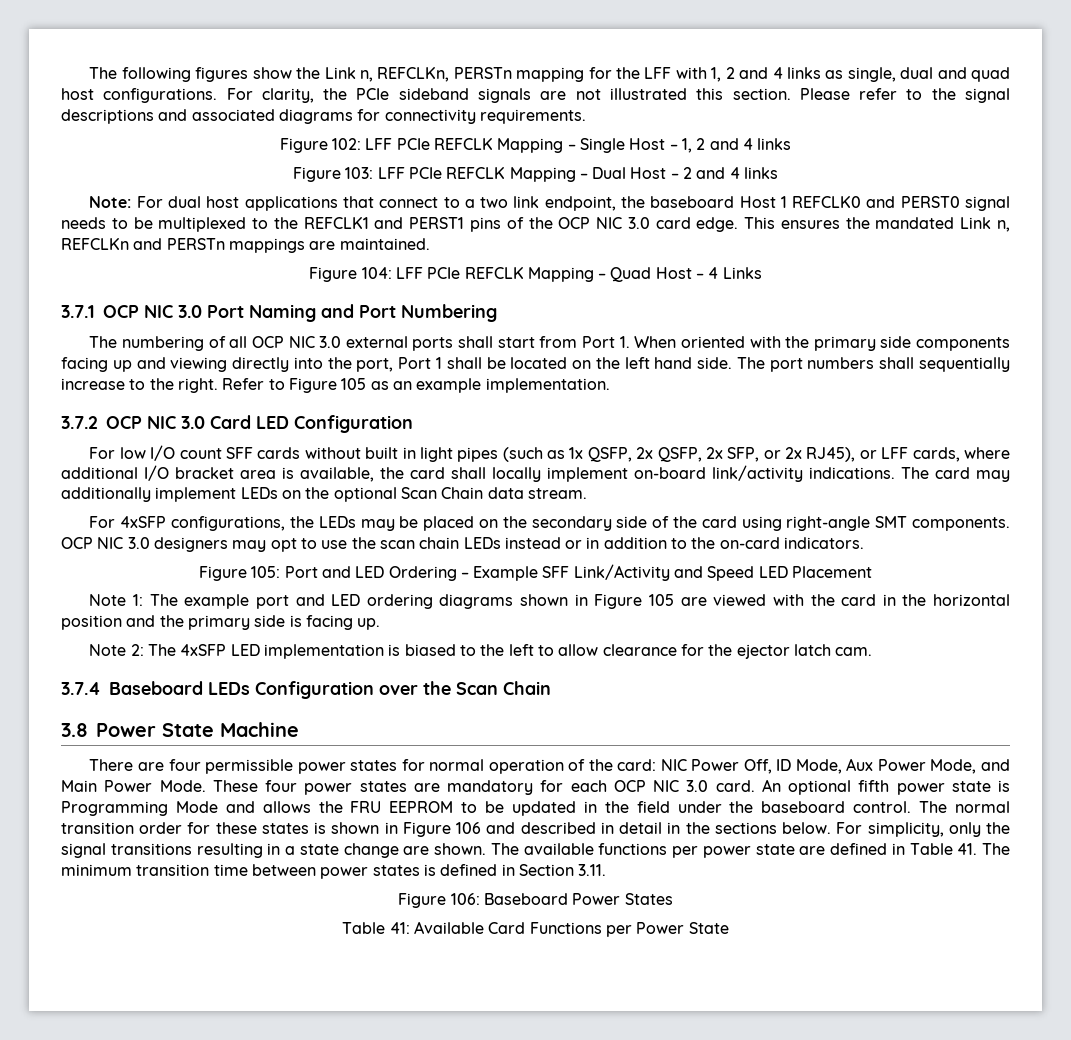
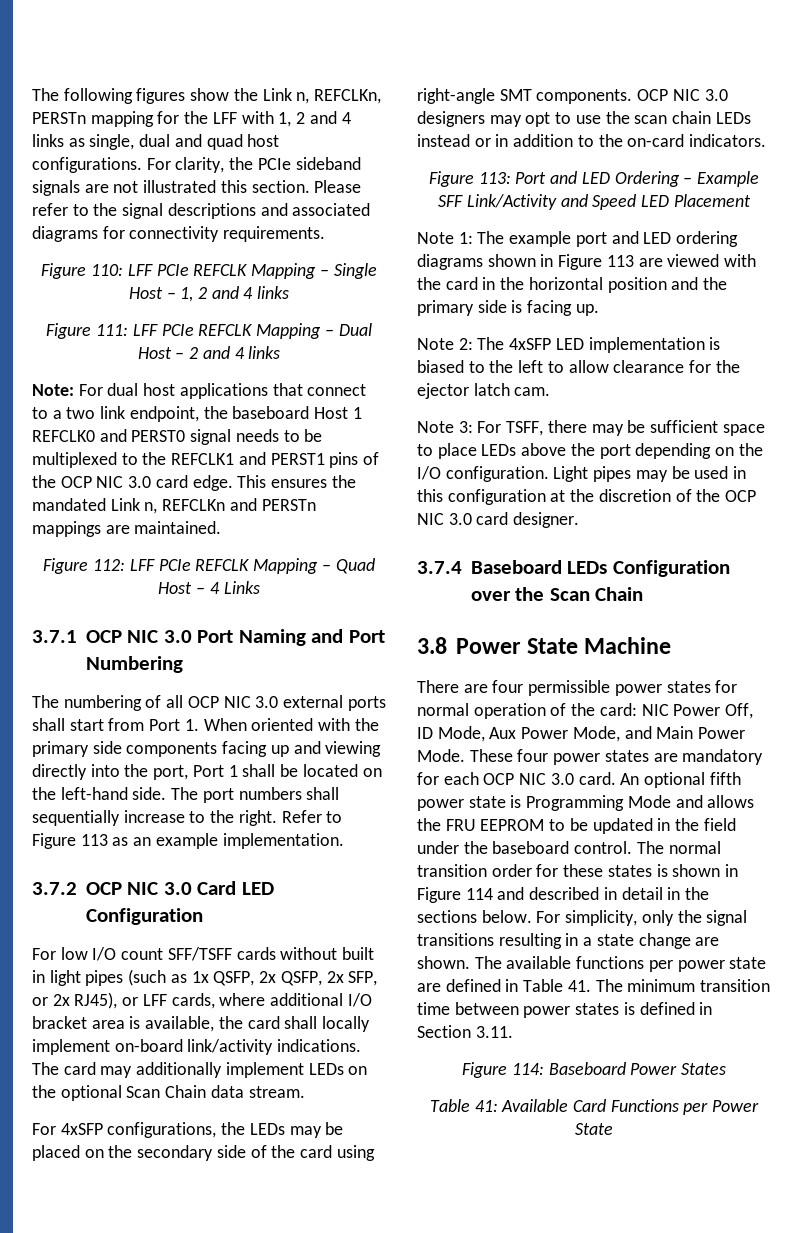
[332,138,362,150] 102: -> [91,264,124,276] 110:
[345,167,374,179] 103: -> [96,324,129,336] 111:
[361,267,392,279] 104: -> [93,559,126,571] 112:
[624,357,693,369] left hand -> [60,787,128,800] left-hand
[341,378,367,390] 105 -> [80,834,108,846] 113
[225,447,253,459] SFF -> [167,947,232,961] SFF/TSFF
[251,566,281,578] 105: -> [478,172,511,184] 113:
[648,594,674,606] 105 -> [606,255,634,267] 113
(873, 651) none -> [417,420,765,436] [417,443,763,459] [417,466,747,482] [417,489,757,505] [417,512,580,528] // Note 3: For TSFF, there may be sufficient space to place LEDs above the port depending on the I/O configuration. Light pipes may be used in this configuration at the discretion of the OCP NIC 3.0 card designer.
[456,822,482,834] 106 -> [465,888,493,900] 114
[450,893,480,905] 106: -> [511,1063,544,1075] 114:

